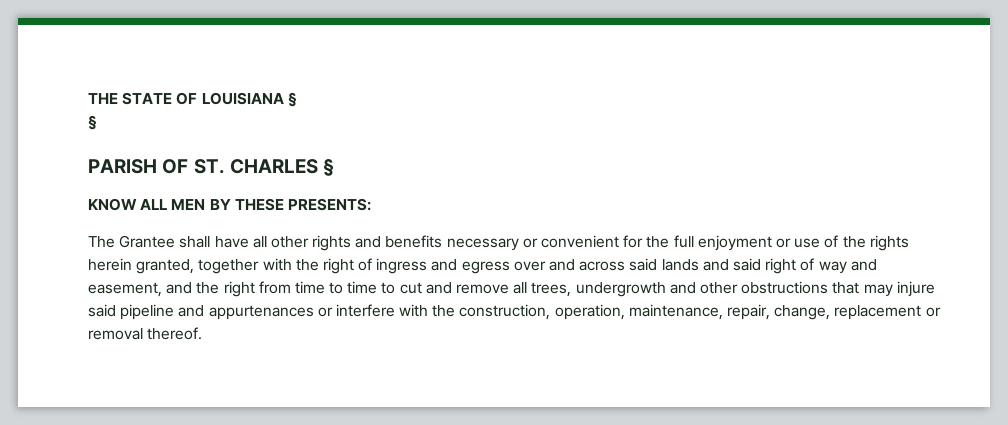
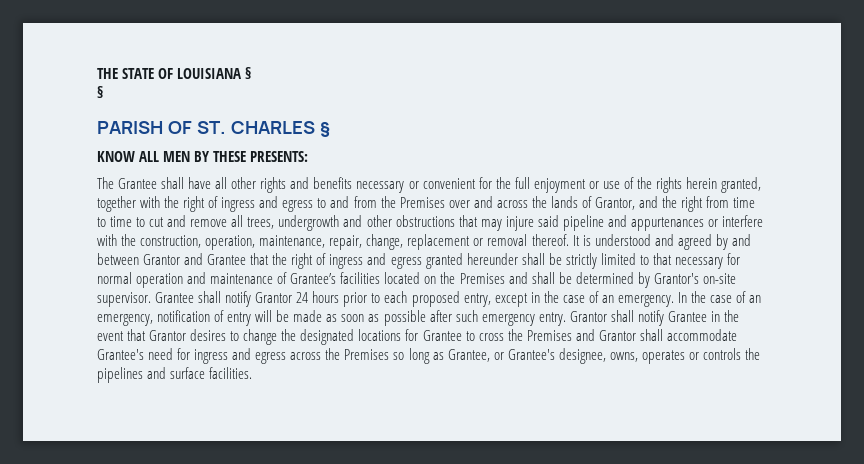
[513,258,877,274] [88,282,162,297] over and across said lands and said right of way and easement, -> [317,196,635,210] to and from the Premises over and across the lands of Grantor,
(203, 333) none -> [572,234,751,250] [97,253,740,269] [97,272,736,288] [97,291,762,307] [97,310,739,326] [97,329,737,345] [97,348,760,364] [97,367,253,383] It is understood and agreed by and between Grantor and Grantee that the right of ingress and egress granted hereunder shall be strictly limited to that necessary for normal operation and maintenance of Grantee’s facilities located on the Premises and shall be determined by Grantor's on-site supervisor. Grantee shall notify Grantor 24 hours prior to each proposed entry, except in the case of an emergency. In the case of an emergency, notification of entry will be made as soon as possible after such emergency entry. Grantor shall notify Grantee in the event that Grantor desires to change the designated locations for Grantee to cross the Premises and Grantor shall accommodate Grantee's need for ingress and egress across the Premises so long as Grantee, or Grantee's designee, owns, operates or controls the pipelines and surface facilities.

